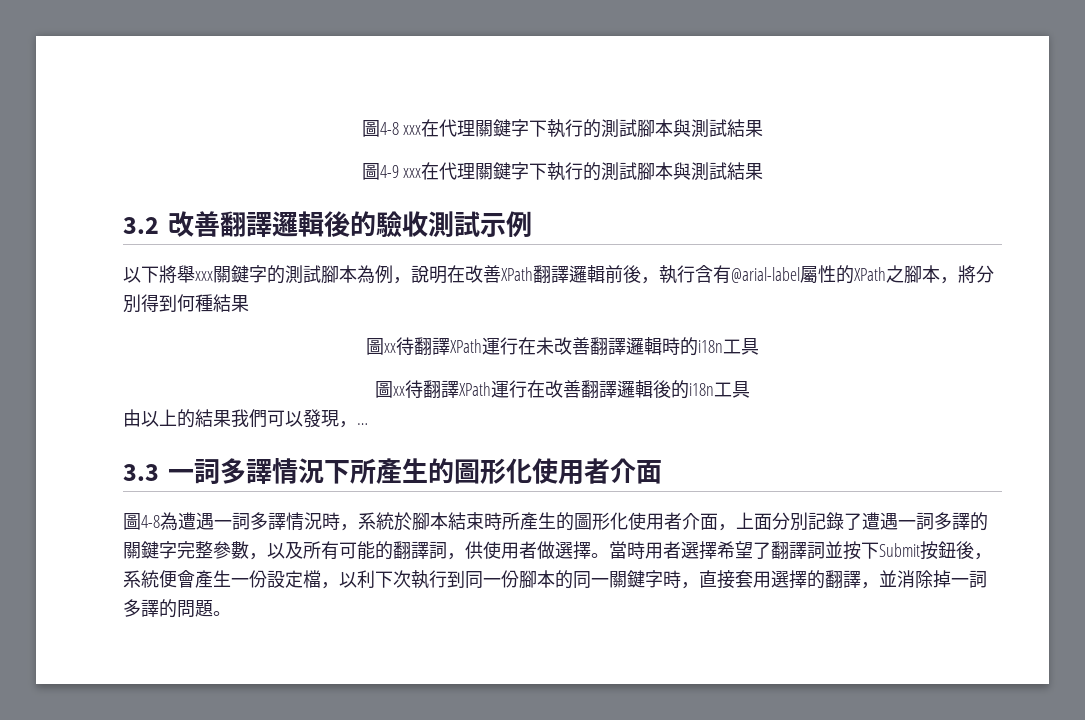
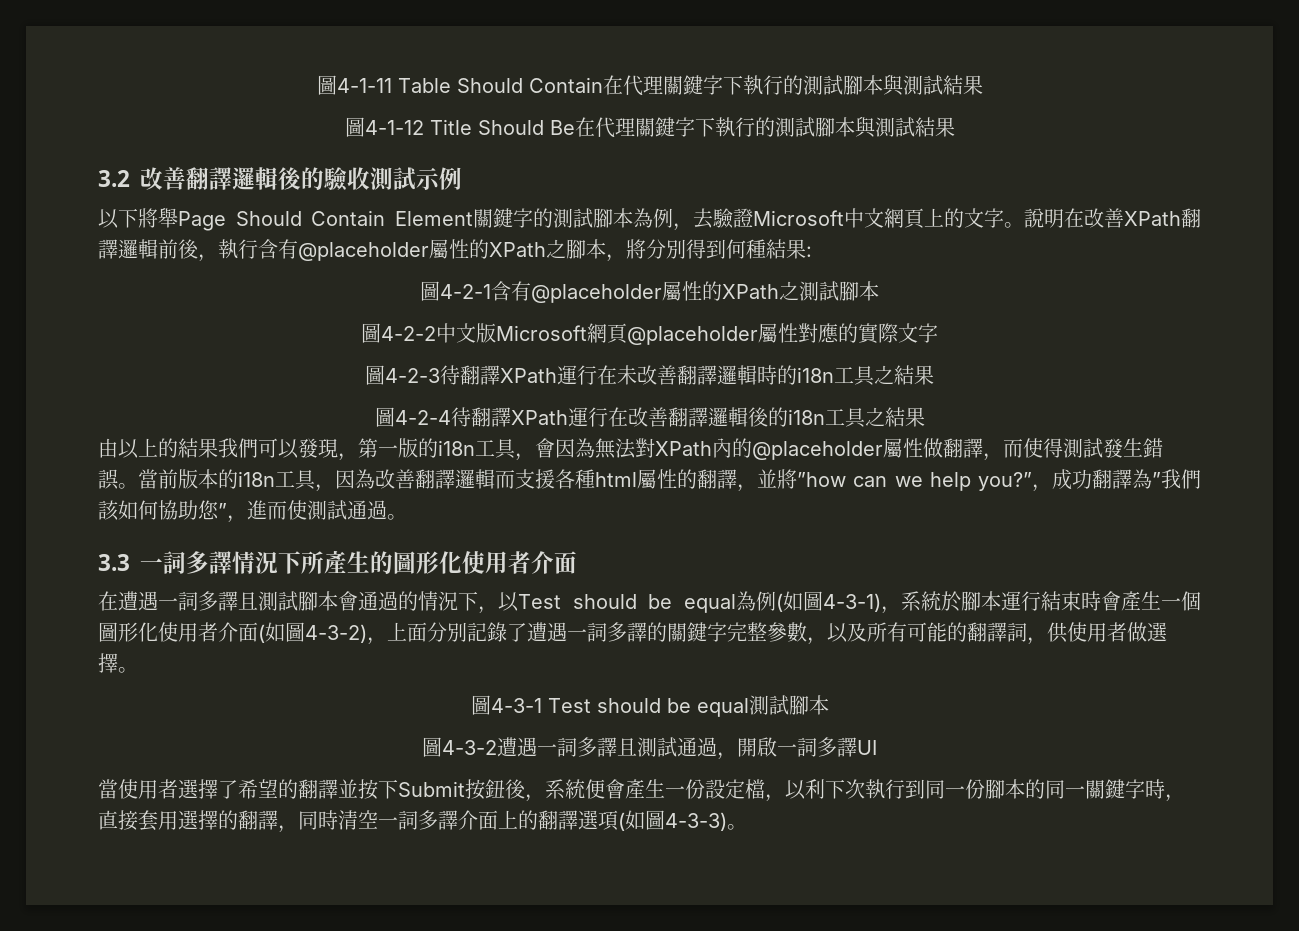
[361,120,422,137] 圖4-8 xxx -> [316,75,603,95] 圖4-1-11 Table Should Contain
[379,165,422,178] 4-9 xxx -> [364,119,575,135] 4-1-12 Title Should Be
[195,271,213,281] xxx -> [178,210,473,231] Page Should Contain Element
(411, 280) none -> [693,208,1024,229] 去驗證Microsoft中文網頁上的文字。
[731,267,800,283] @arial-label -> [298,242,429,261] @placeholder
[366,338,396,355] // 圖xx -> [806,246,812,257] [420,281,879,303] [361,323,938,345] [365,365,440,385] : // 圖4-2-1含有@placeholder屬性的XPath之測試腳本 // 圖4-2-2中文版Microsoft網頁@placeholder屬性對應的實際文字 // 圖4-2-3
[375,381,405,398] // 圖xx -> [874,365,934,385] [374,407,451,427] 之結果 // 圖4-2-4
(750, 389) none -> [864,407,925,427] 之結果
[357,423,368,425] … -> [358,438,1163,461] [98,469,1201,492] [98,500,407,523] 第一版的i18n工具，會因為無法對XPath內的@placeholder屬性做翻譯，而使得測試發生錯誤。當前版本的i18n工具，因為改善翻譯邏輯而支援各種html屬性的翻譯，並將”how can we help you?”，成功翻譯為”我們該如何協助您”，進而使測試通過。
[123,512,718,531] 圖4-8為遭遇一詞多譯情況時，系統於腳本結束時所產生的圖形化使用者介面 -> [98,591,1201,614] [98,622,367,643] 在遭遇一詞多譯且測試腳本會通過的情況下，以Test should be equal為例(如圖4-3-1)，系統於腳本運行結束時會產生一個圖形化使用者介面(如圖4-3-2)
[609,541,825,560] 當時用者選擇希望了翻譯詞 -> [470,695,829,717] [422,737,877,760] [98,779,338,799] // 圖4-3-1 Test should be equal測試腳本 // 圖4-3-2遭遇一詞多譯且測試通過，開啟一詞多譯UI // 當使用者選擇了希望的翻譯
[879,570,987,588] [123,599,213,618] 並消除掉一詞多譯的問題 -> [298,810,727,831] 同時清空一詞多譯介面上的翻譯選項(如圖4-3-3)

